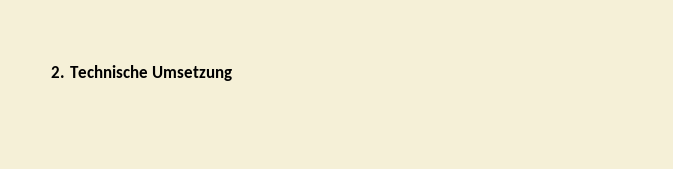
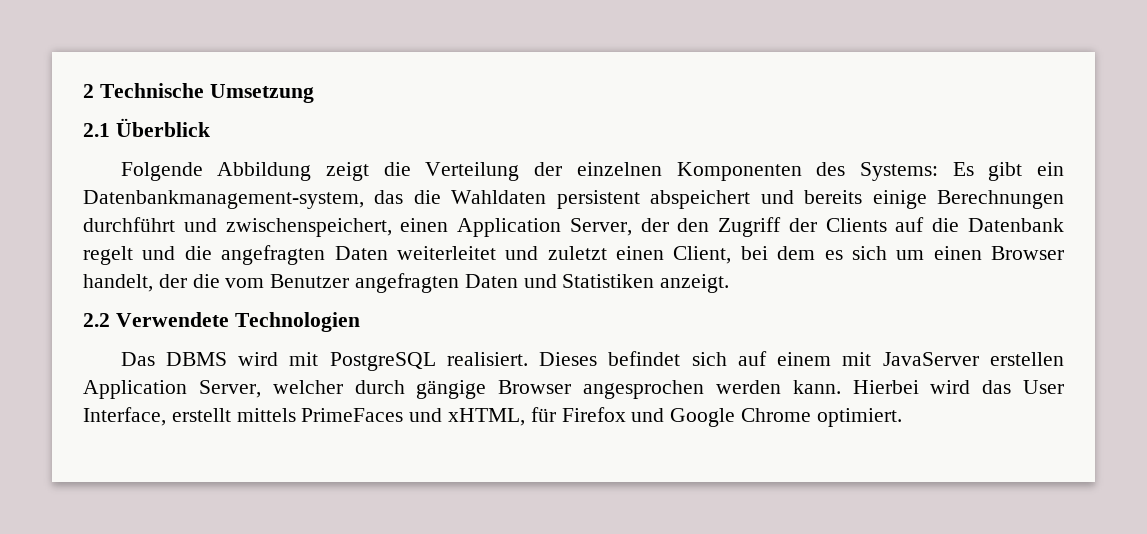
[51,66,65,78] 2. -> [83,84,94,98] 2
(233, 73) none -> [83,118,210,137] [120,162,1064,181] [83,190,1064,209] [83,217,1064,237] [83,245,1064,265] [83,273,730,293] [83,312,360,332] [120,351,1064,371] [83,380,1064,399] [83,407,902,427] // 2.1 Überblick // Folgende Abbildung zeigt die Verteilung der einzelnen Komponenten des Systems: Es gibt ein Datenbankmanagement-system, das die Wahldaten persistent abspeichert und bereits einige Berechnungen durchführt und zwischenspeichert, einen Application Server, der den Zugriff der Clients auf die Datenbank regelt und die angefragten Daten weiterleitet und zuletzt einen Client, bei dem es sich um einen Browser handelt, der die vom Benutzer angefragten Daten und Statistiken anzeigt. // 2.2 Verwendete Technologien // Das DBMS wird mit PostgreSQL realisiert. Dieses befindet sich auf einem mit JavaServer erstellen Application Server, welcher durch gängige Browser angesprochen werden kann. Hierbei wird das User Interface, erstellt mittels PrimeFaces und xHTML, für Firefox und Google Chrome optimiert.

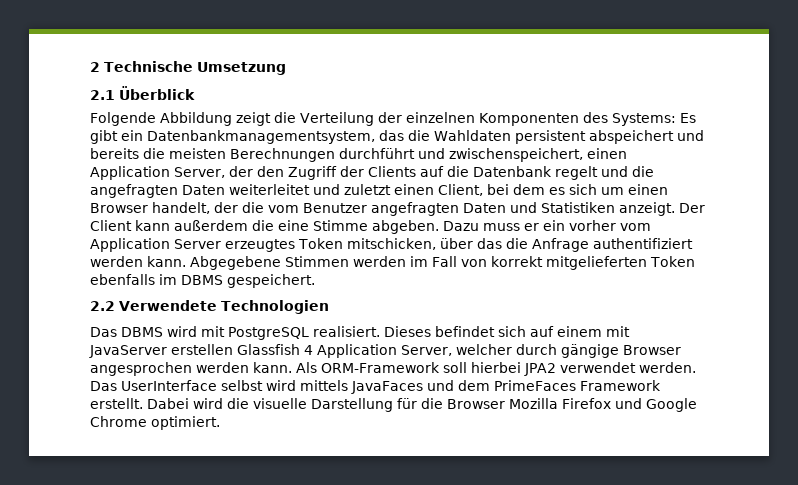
[83,190,364,209] Datenbankmanagement-system, -> [147,130,375,144] Datenbankmanagementsystem,
[872,190,927,209] einige -> [143,148,226,159] die meisten
(730, 283) none -> [679,203,705,213] [90,220,651,234] [90,238,693,252] [90,256,695,270] [90,274,315,288] Der Client kann außerdem die eine Stimme abgeben. Dazu muss er ein vorher vom Application Server erzeugtes Token mitschicken, über das die Anfrage authentifiziert werden kann. Abgegebene Stimmen werden im Fall von korrekt mitgelieferten Token ebenfalls im DBMS gespeichert.
(1064, 359) none -> [237,344,313,355] Glassfish 4
[852,380,1064,394] [83,407,556,426] Hierbei wird das User Interface, erstellt mittels PrimeFaces und xHTML, für -> [296,362,696,376] [90,380,661,394] [90,398,558,412] Als ORM-Framework soll hierbei JPA2 verwendet werden. Das UserInterface selbst wird mittels JavaFaces und dem PrimeFaces Framework erstellt. Dabei wird die visuelle Darstellung für die Browser Mozilla

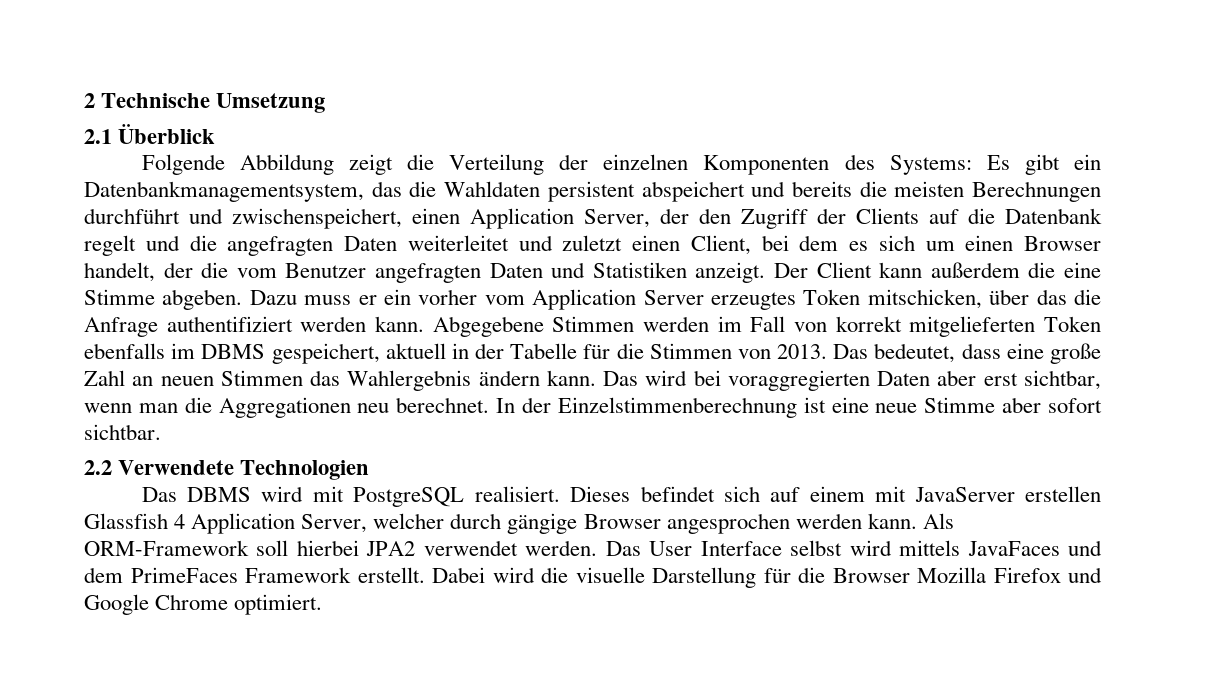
[227,274,315,288] gespeichert. -> [271,343,1101,364] [84,370,1101,391] [84,397,1102,418] [84,424,161,440] gespeichert, aktuell in der Tabelle für die Stimmen von 2013. Das bedeutet, dass eine große Zahl an neuen Stimmen das Wahlergebnis ändern kann. Das wird bei voraggregierten Daten aber erst sichtbar, wenn man die Aggregationen neu berechnet. In der Einzelstimmenberechnung ist eine neue Stimme aber sofort sichtbar.
[121,380,217,391] UserInterface -> [649,541,782,556] User Interface

